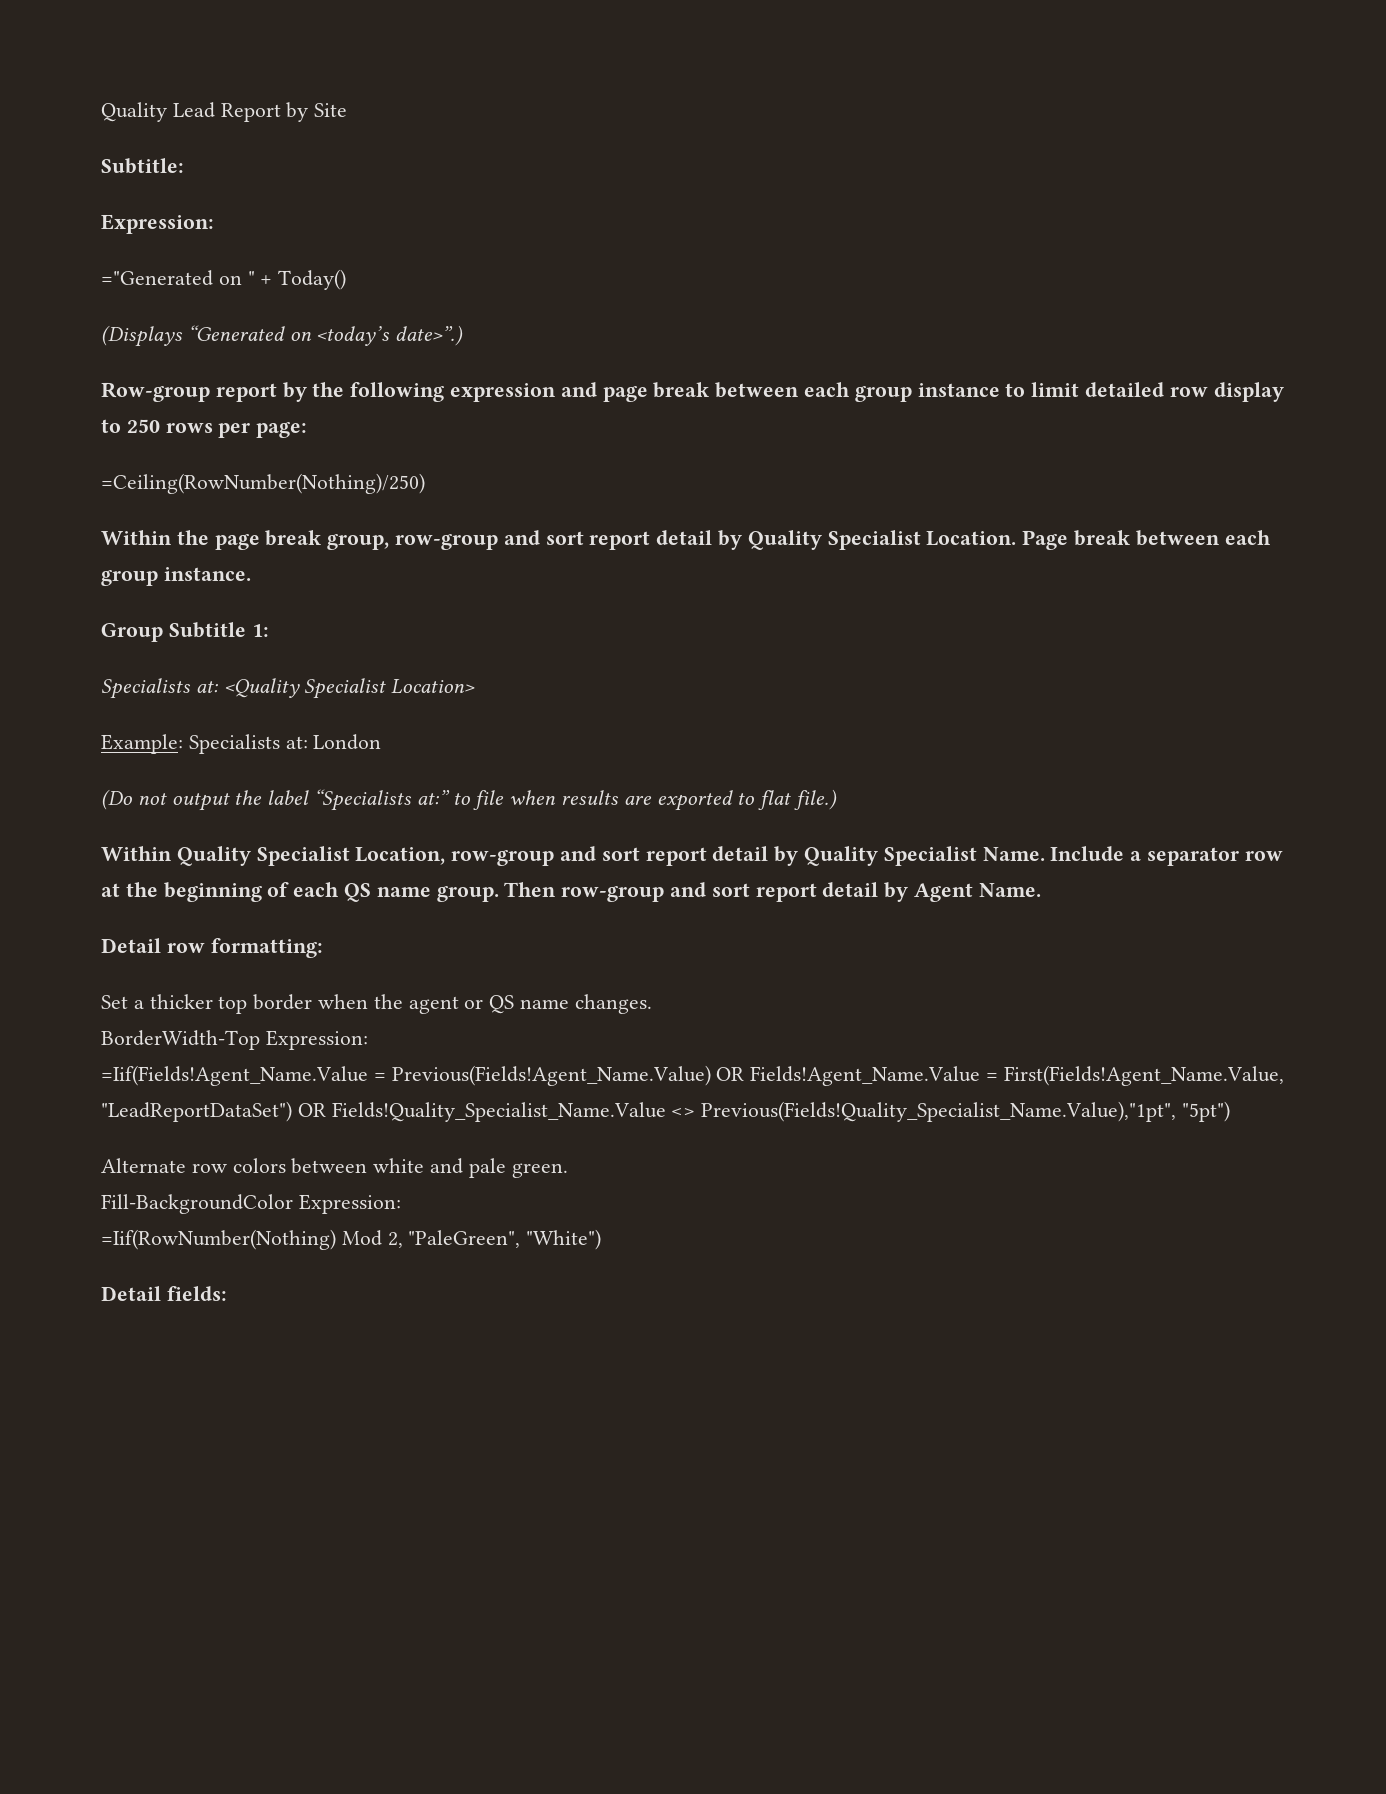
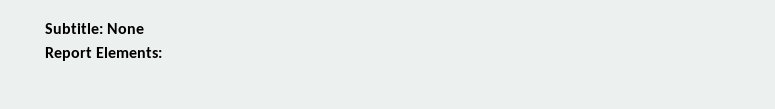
[101,102,348,122] [101,158,184,174] [101,214,214,234] [101,269,347,290] [101,325,464,347] [101,382,1284,402] [101,419,308,438] [101,473,425,494] [101,530,1271,550] [101,567,251,586] [101,622,269,642] [101,678,476,699] [101,734,382,754] [101,789,838,811] [101,846,1283,866] [101,882,1041,902] [101,938,323,958] [101,994,652,1014] [101,1030,368,1050] [101,1065,1284,1086] [101,1101,1231,1122] [101,1158,568,1178] [101,1194,401,1214] [101,1229,602,1250] [101,1286,227,1301] Quality Lead Report by Site // Subtitle: // Expression: // ="Generated on " + Today() // (Displays “Generated on <today’s date>”.) // Row-group report by the following expression and page break between each group instance to limit detailed row display to 250 rows per page: // =Ceiling(RowNumber(Nothing)/250) // Within the page break group, row-group and sort report detail by Quality Specialist Location. Page break between each group instance. // Group Subtitle 1: // Specialists at: <Quality Specialist Location> // Example: Specialists at: London // (Do not output the label “Specialists at:” to file when results are exported to flat file.) // Within Quality Specialist Location, row-group and sort report detail by Quality Specialist Name. Include a separator row at the beginning of each QS name group. Then row-group and sort report detail by Agent Name. // Detail row formatting: // Set a thicker top border when the agent or QS name changes. // BorderWidth-Top Expression: // =Iif(Fields!Agent_Name.Value = Previous(Fields!Agent_Name.Value) OR Fields!Agent_Name.Value = First(Fields!Agent_Name.Value, "LeadReportDataSet") OR Fields!Quality_Specialist_Name.Value <> Previous(Fields!Quality_Specialist_Name.Value),"1pt", "5pt") // Alternate row colors between white and pale green. // Fill-BackgroundColor Expression: // =Iif(RowNumber(Nothing) Mod 2, "PaleGreen", "White") // Detail fields: -> [45,23,145,34] [45,47,163,61] Subtitle: None // Report Elements:

